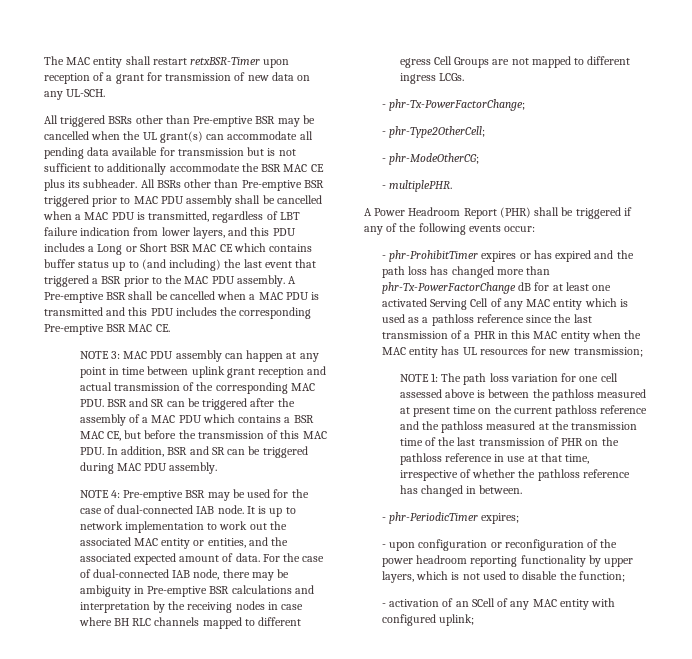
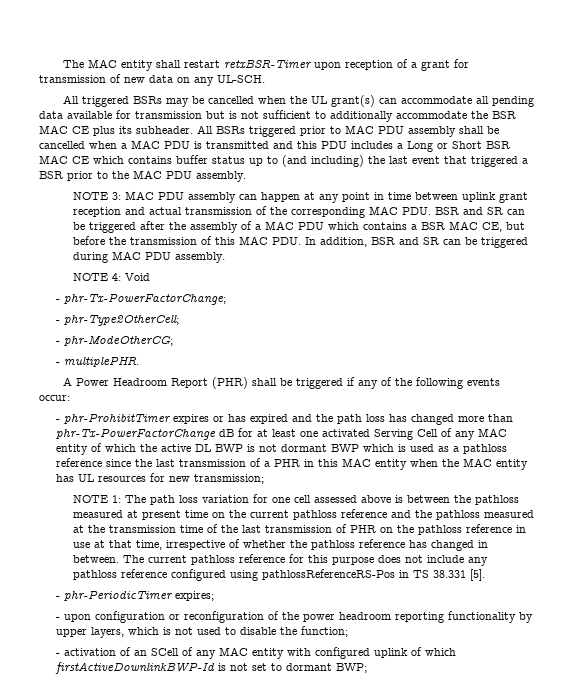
[135,115,276,127] other than Pre-emptive BSR -> (163, 100) none
[184,179,324,191] other than Pre-emptive BSR -> (245, 130) none
[148,211,300,223] [44,227,225,239] transmitted, regardless of LBT failure indication from lower layers, -> [206,141,269,149] transmitted
[288,276,297,284] [44,291,320,303] [44,307,312,319] [44,324,170,335] A Pre-emptive BSR shall be cancelled when a MAC PDU is transmitted and this PDU includes the corresponding Pre-emptive BSR MAC CE. -> (246, 176) none
[123,489,309,501] [79,505,296,517] [79,521,287,533] [79,537,289,549] [79,553,325,565] [79,569,290,581] [79,585,314,597] [79,601,304,613] [78,617,302,629] [399,56,631,68] [399,73,464,84] Pre-emptive BSR may be used for the case of dual-connected IAB node. It is up to network implementation to work out the associated MAC entity or entities, and the associated expected amount of data. For the case of dual-connected IAB node, there may be ambiguity in Pre-emptive BSR calculations and interpretation by the receiving nodes in case where BH RLC channels mapped to different egress Cell Groups are not mapped to different ingress LCGs. -> [125,273,151,281] Void
(583, 304) none -> [91,443,360,452] of which the active DL BWP is not dormant BWP
(523, 489) none -> [123,554,489,566] [73,569,486,581] The current pathloss reference for this purpose does not include any pathloss reference configured using pathlossReferenceRS-Pos in TS 38.331 [5].
[439,614,475,626] uplink; -> [374,647,457,658] [55,662,368,674] uplink of which firstActiveDownlinkBWP-Id is not set to dormant BWP;

